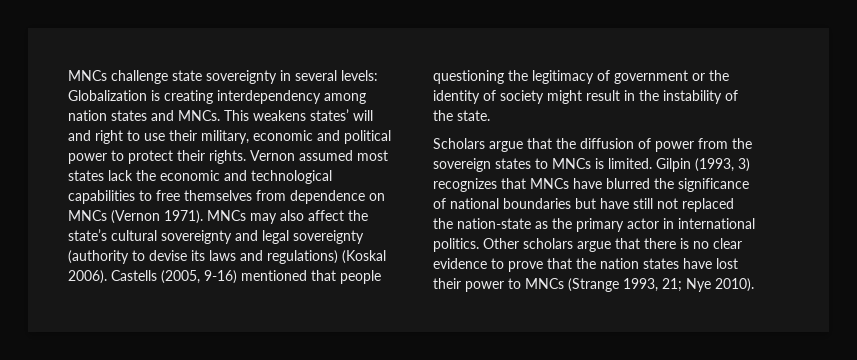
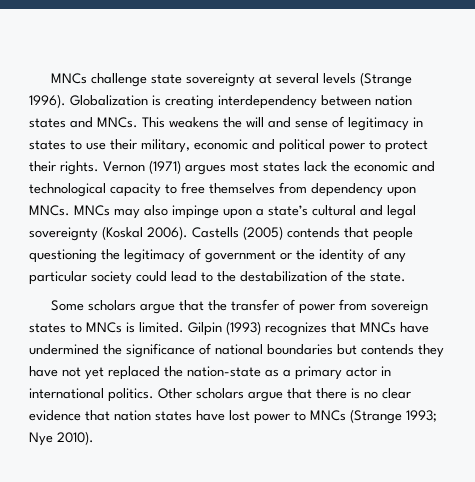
[280,70,378,81] in several levels: -> [259,72,413,87] [29,94,66,108] at several levels (Strange 1996).
[324,93,366,104] among -> [321,95,371,106] between
[310,109,349,121] states’ -> [223,117,242,128] the
[95,130,123,144] right -> [295,116,423,131] [29,140,66,150] sense of legitimacy in states
[299,150,353,161] assumed -> [149,160,226,175] (1971) argues
[68,190,135,204] capabilities -> [110,183,161,197] capacity
[290,190,385,204] [68,210,368,224] dependence on MNCs (Vernon 1971). MNCs may also affect the -> [311,183,416,197] [29,205,264,219] dependency upon MNCs. MNCs may also impinge upon a
[161,230,232,244] sovereignty -> (356, 210) none
[68,250,386,264] [68,270,307,284] (authority to devise its laws and regulations) (Koskal 2006). Castells (2005, 9-16) mentioned -> [102,226,340,240] (Koskal 2006). Castells (2005) contends
[500,90,722,104] society might result in the instability -> [384,252,406,263] [29,271,327,285] any particular society could lead to the destabilization
[433,138,485,149] Scholars -> [51,300,137,311] Some scholars
[580,138,634,149] diffusion -> [231,299,280,311] transfer
[732,138,752,149] the -> (368, 305) none
[695,158,750,172] (1993, 3) -> [226,321,261,335] (1993)
[606,178,650,189] blurred -> [29,344,99,355] undermined
[600,198,678,209] have still not -> [361,344,444,358] [29,366,104,380] contends they have not yet
[552,218,572,229] the -> [283,369,291,377] a
[491,258,596,272] to prove that the -> [85,410,110,421] that
[433,278,461,289] their -> (250, 415) none
[623,278,682,292] 1993, 21; -> [406,410,437,422] 1993;

